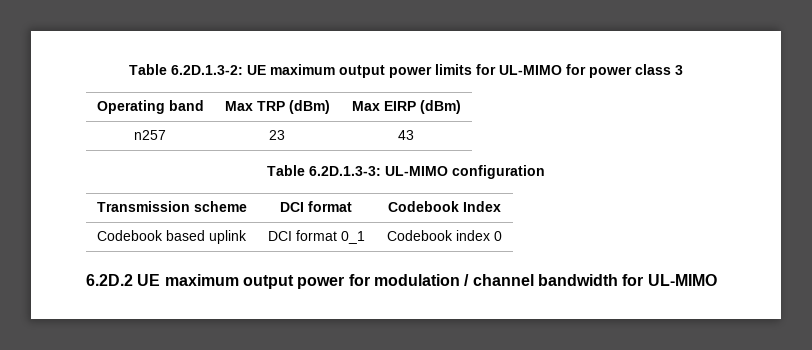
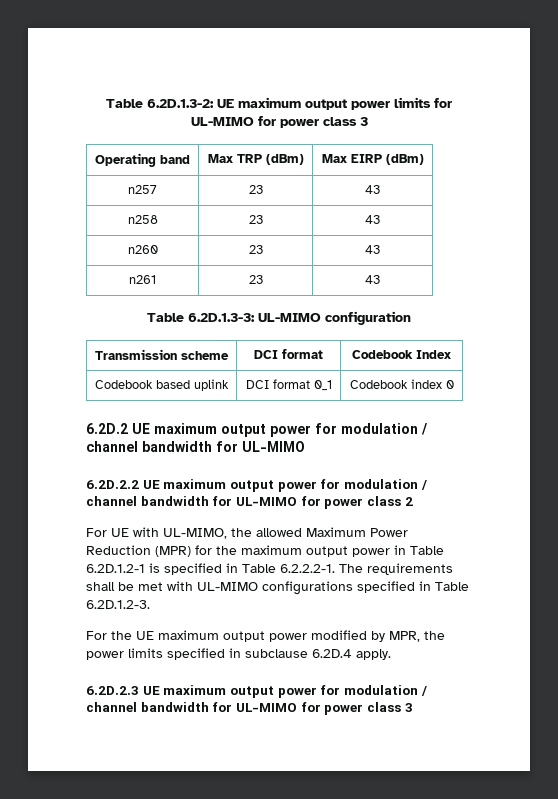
(414, 135) none -> [127,215,158,224] [248,215,263,224] [365,215,380,224] [127,245,158,254] [248,245,263,254] [365,245,380,254] [129,275,156,284] [248,275,263,284] [365,275,380,284] // n258 | 23 | 43 // n260 | 23 | 43 // n261 | 23 | 43
(717, 280) none -> [86,479,427,492] [86,496,413,509] [86,527,408,539] [86,545,444,557] [86,563,453,575] [86,581,469,595] [86,600,150,609] [86,630,445,642] [86,648,391,660] [86,685,427,698] [86,702,413,715] // 6.2D.2.2 UE maximum output power for modulation / channel bandwidth for UL-MIMO for power class 2 // For UE with UL-MIMO, the allowed Maximum Power Reduction (MPR) for the maximum output power in Table 6.2D.1.2-1 is specified in Table 6.2.2.2-1. The requirements shall be met with UL-MIMO configurations specified in Table 6.2D.1.2-3. // For the UE maximum output power modified by MPR, the power limits specified in subclause 6.2D.4 apply. // 6.2D.2.3 UE maximum output power for modulation / channel bandwidth for UL-MIMO for power class 3

